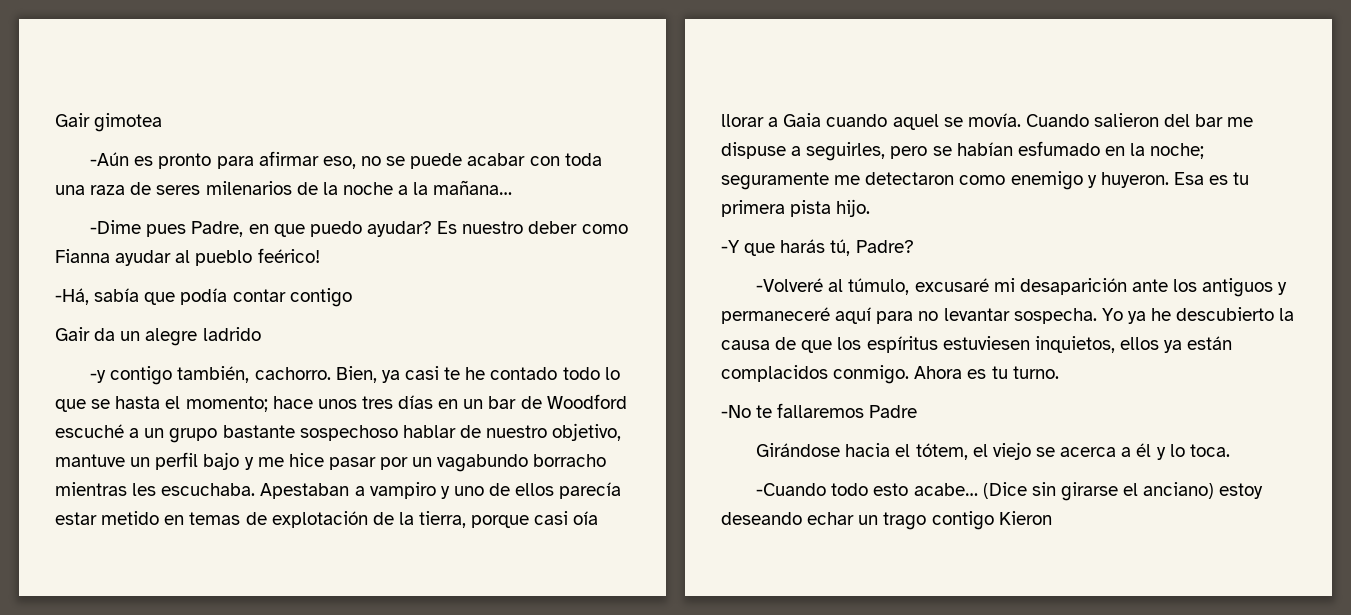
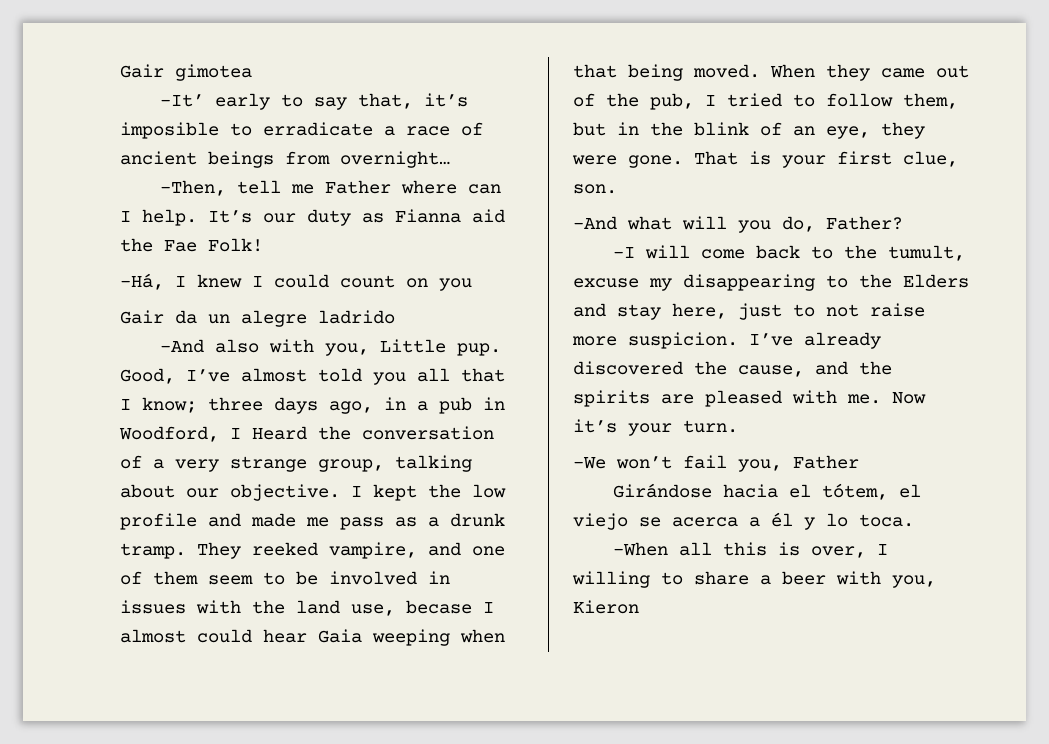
[90,151,602,169] [55,180,513,195] [90,220,628,237] [55,248,320,266] [55,288,352,307] -Aún es pronto para afirmar eso, no se puede acabar con toda una raza de seres milenarios de la noche a la mañana… // -Dime pues Padre, en que puedo ayudar? Es nuestro deber como Fianna ayudar al pueblo feérico! // -Há, sabía que podía contar contigo -> [159,93,468,110] [120,122,483,139] [120,151,450,168] [159,180,501,196] [120,209,505,226] [120,238,263,252] [120,273,472,291] -It’ early to say that, it’s imposible to erradicate a race of ancient beings from overnight… // -Then, tell me Father where can I help. It’s our duty as Fianna aid the Fae Folk! // -Há, I knew I could count on you
[90,366,620,385] [55,394,627,412] [55,423,622,443] [55,452,607,472] [55,482,622,499] [55,511,599,528] [721,113,1254,130] [721,141,1205,161] [721,171,1250,190] [721,199,871,217] [721,239,914,256] [756,278,1288,297] [721,307,1295,324] [721,336,1233,353] [721,365,1059,384] [721,403,918,418] -y contigo también, cachorro. Bien, ya casi te he contado todo lo que se hasta el momento; hace unos tres días en un bar de Woodford escuché a un grupo bastante sospechoso hablar de nuestro objetivo, mantuve un perfil bajo y me hice pasar por un vagabundo borracho mientras les escuchaba. Apestaban a vampiro y uno de ellos parecía estar metido en temas de explotación de la tierra, porque casi oía llorar a Gaia cuando aquel se movía. Cuando salieron del bar me dispuse a seguirles, pero se habían esfumado en la noche; seguramente me detectaron como enemigo y huyeron. Esa es tu primera pista hijo. // -Y que harás tú, Padre? // -Volveré al túmulo, excusaré mi desaparición ante los antiguos y permaneceré aquí para no levantar sospecha. Yo ya he descubierto la causa de que los espíritus estuviesen inquietos, ellos ya están complacidos conmigo. Ahora es tu turno. // -No te fallaremos Padre -> [159,339,501,356] [120,368,505,385] [120,397,505,414] [119,426,494,442] [120,455,472,472] [120,484,506,501] [120,513,505,530] [120,542,505,559] [120,571,450,585] [120,600,494,616] [120,629,505,646] [573,64,969,81] [573,93,958,110] [573,122,925,139] [572,151,958,168] [573,184,617,194] [573,216,903,233] [612,245,965,261] [573,274,969,291] [573,303,925,320] [572,332,881,349] [573,361,892,377] [573,390,926,407] [573,419,738,436] [573,455,859,472] -And also with you, Little pup. Good, I’ve almost told you all that I know; three days ago, in a pub in Woodford, I Heard the conversation of a very strange group, talking about our objective. I kept the low profile and made me pass as a drunk tramp. They reeked vampire, and one of them seem to be involved in issues with the land use, becase I almost could hear Gaia weeping when that being moved. When they came out of the pub, I tried to follow them, but in the blink of an eye, they were gone. That is your first clue, son. // -And what will you do, Father? // -I will come back to the tumult, excuse my disappearing to the Elders and stay here, just to not raise more suspicion. I’ve already discovered the cause, and the spirits are pleased with me. Now it’s your turn. // -We won’t fail you, Father
[756,482,1264,501] [721,511,994,530] -Cuando todo esto acabe… (Dice sin girarse el anciano) estoy deseando echar un trago contigo -> [612,542,888,558] [572,571,936,588] -When all this is over, I willing to share a beer with you,

